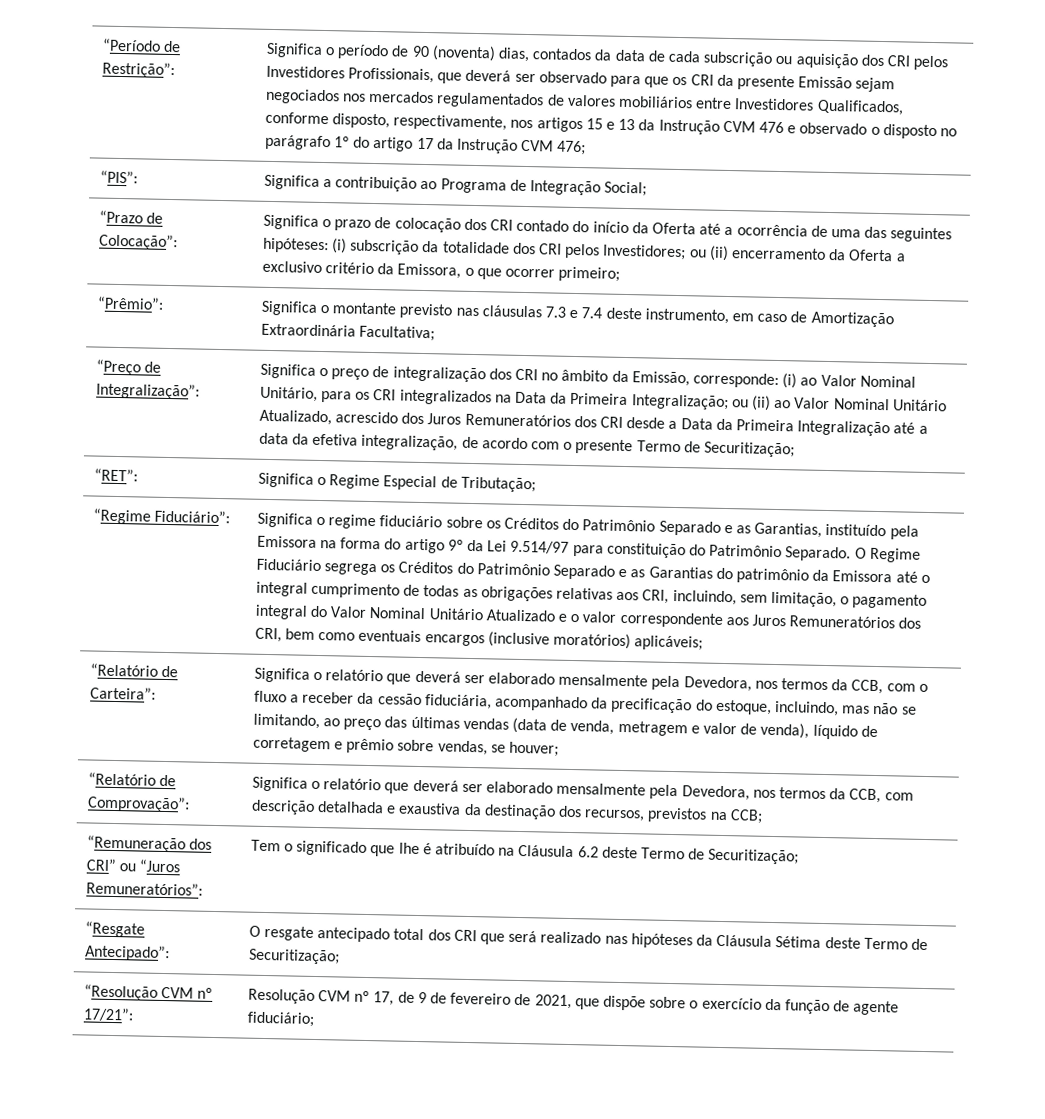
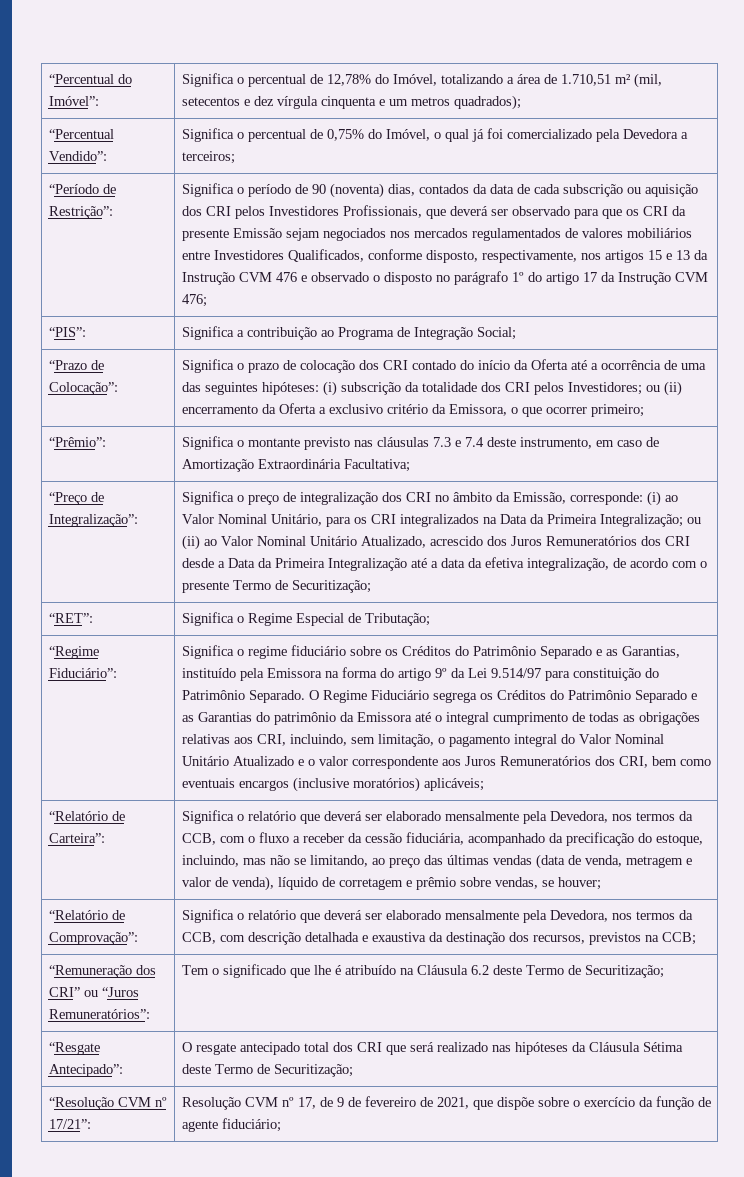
(101, 45) none -> [48,74,132,84] [48,96,99,106] [181,73,662,88] [181,95,521,110] [48,129,114,139] [48,151,107,161] [181,128,688,142] [181,151,235,164] “Percentual do Imóvel”: | Significa o percentual de 12,78% do Imóvel, totalizando a área de 1.710,51 m² (mil, setecentos e dez vírgula cinquenta e um metros quadrados); // “Percentual Vendido”: | Significa o percentual de 0,75% do Imóvel, o qual já foi comercializado pela Devedora a terceiros; //

